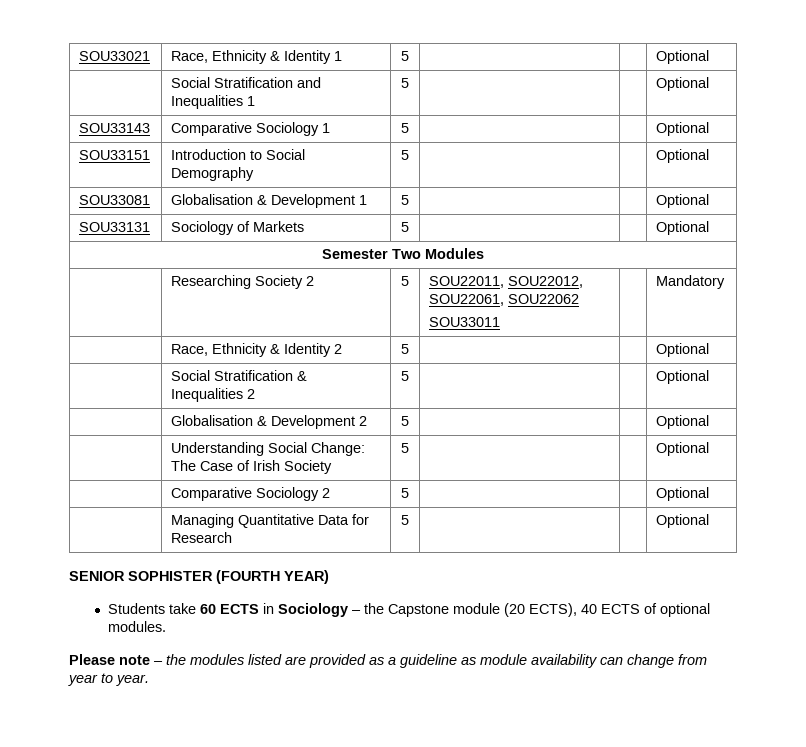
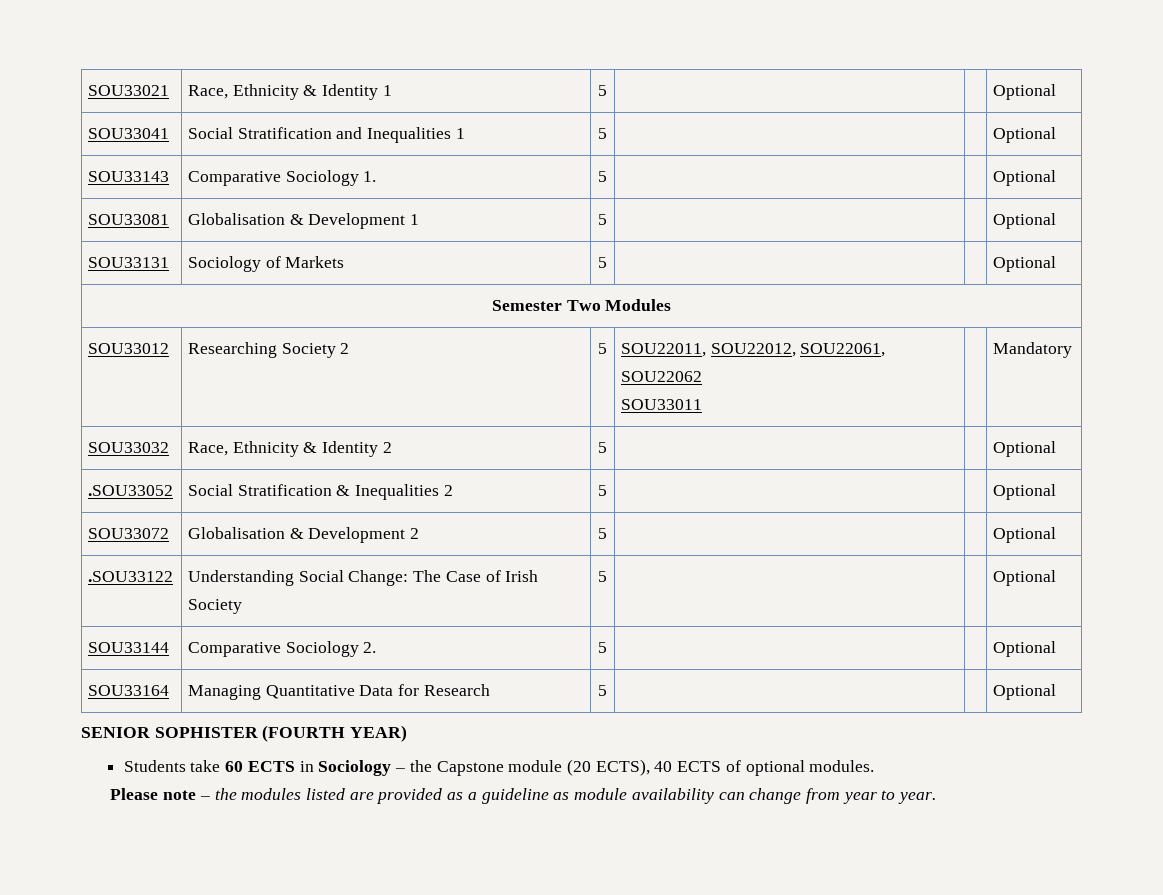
(710, 57) none -> [88,128,170,139] SOU33041
[322,123,331,133] [401,123,409,133] [656,122,710,136] [79,150,151,160] [171,149,306,160] [171,167,255,181] 1 | 5 | | | Optional // SOU33151 | Introduction to Social Demography -> [363,171,377,182] 1.
(484, 253) none -> [88,343,170,354] SOU33012
(726, 282) none -> [88,442,170,453] SOU33032
(710, 350) none -> [88,485,174,496] .SOU33052
(710, 377) none -> [88,528,170,539] SOU33072
(710, 422) none -> [88,571,174,582] .SOU33122
[171,487,331,501] [401,488,409,498] [656,487,710,501] | Comparative Sociology 2 | 5 | | | Optional // -> [88,642,170,653] [188,641,377,657] [598,642,607,653] [993,641,1057,657] [88,685,170,696] SOU33144 | Comparative Sociology 2. | 5 | | | Optional // SOU33164

